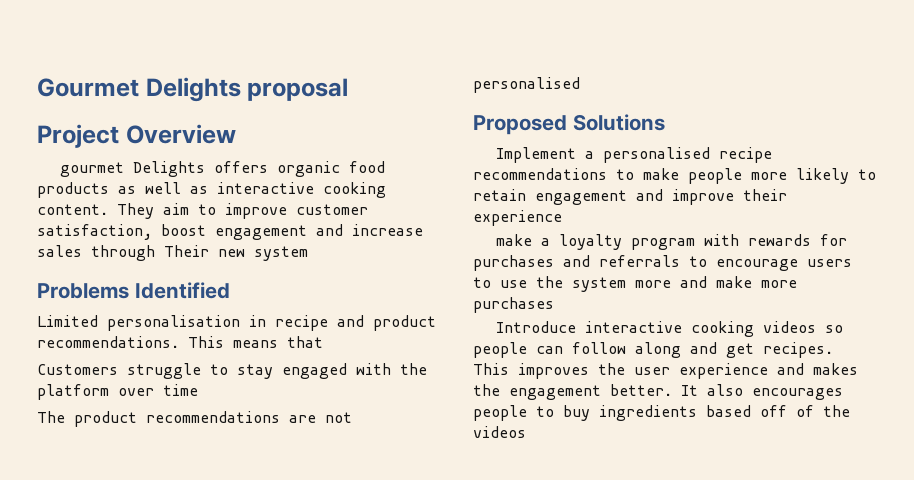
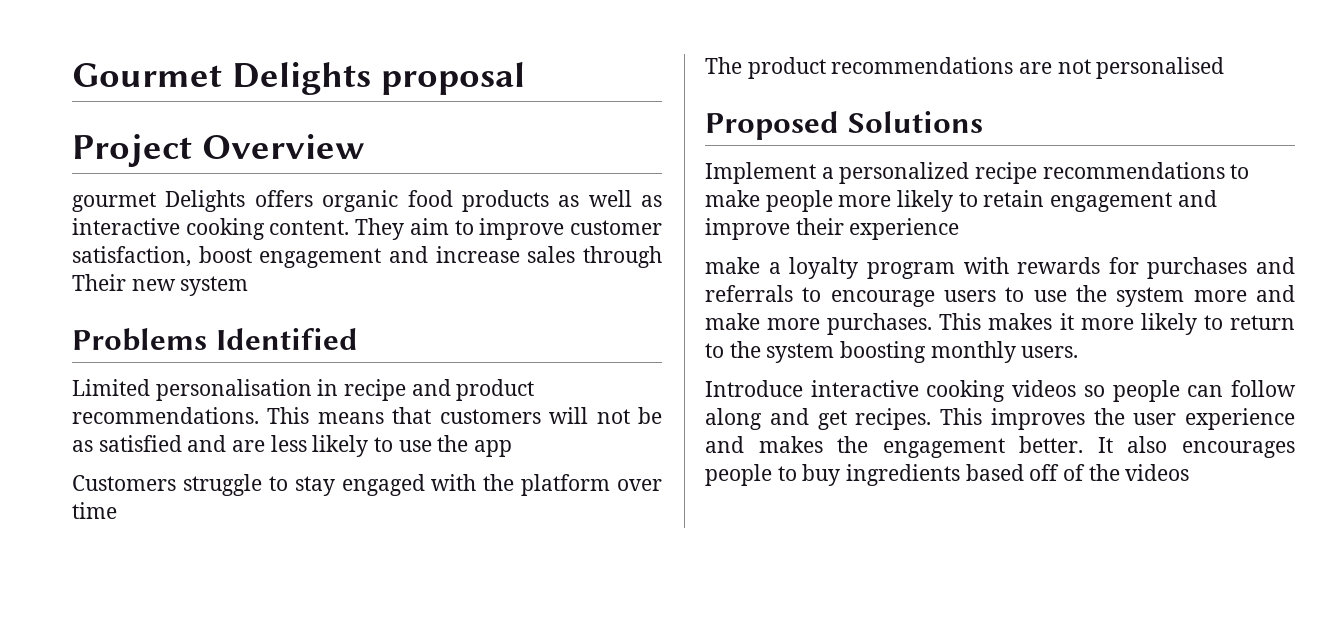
(323, 342) none -> [439,407,662,424] [72,435,513,457] customers will not be as satisfied and are less likely to use the app
[602,147,710,163] personalised -> [839,162,970,184] personalized
[473,297,554,313] purchases -> [827,313,1295,335] [705,341,1079,363] purchases. This makes it more likely to return to the system boosting monthly users.

